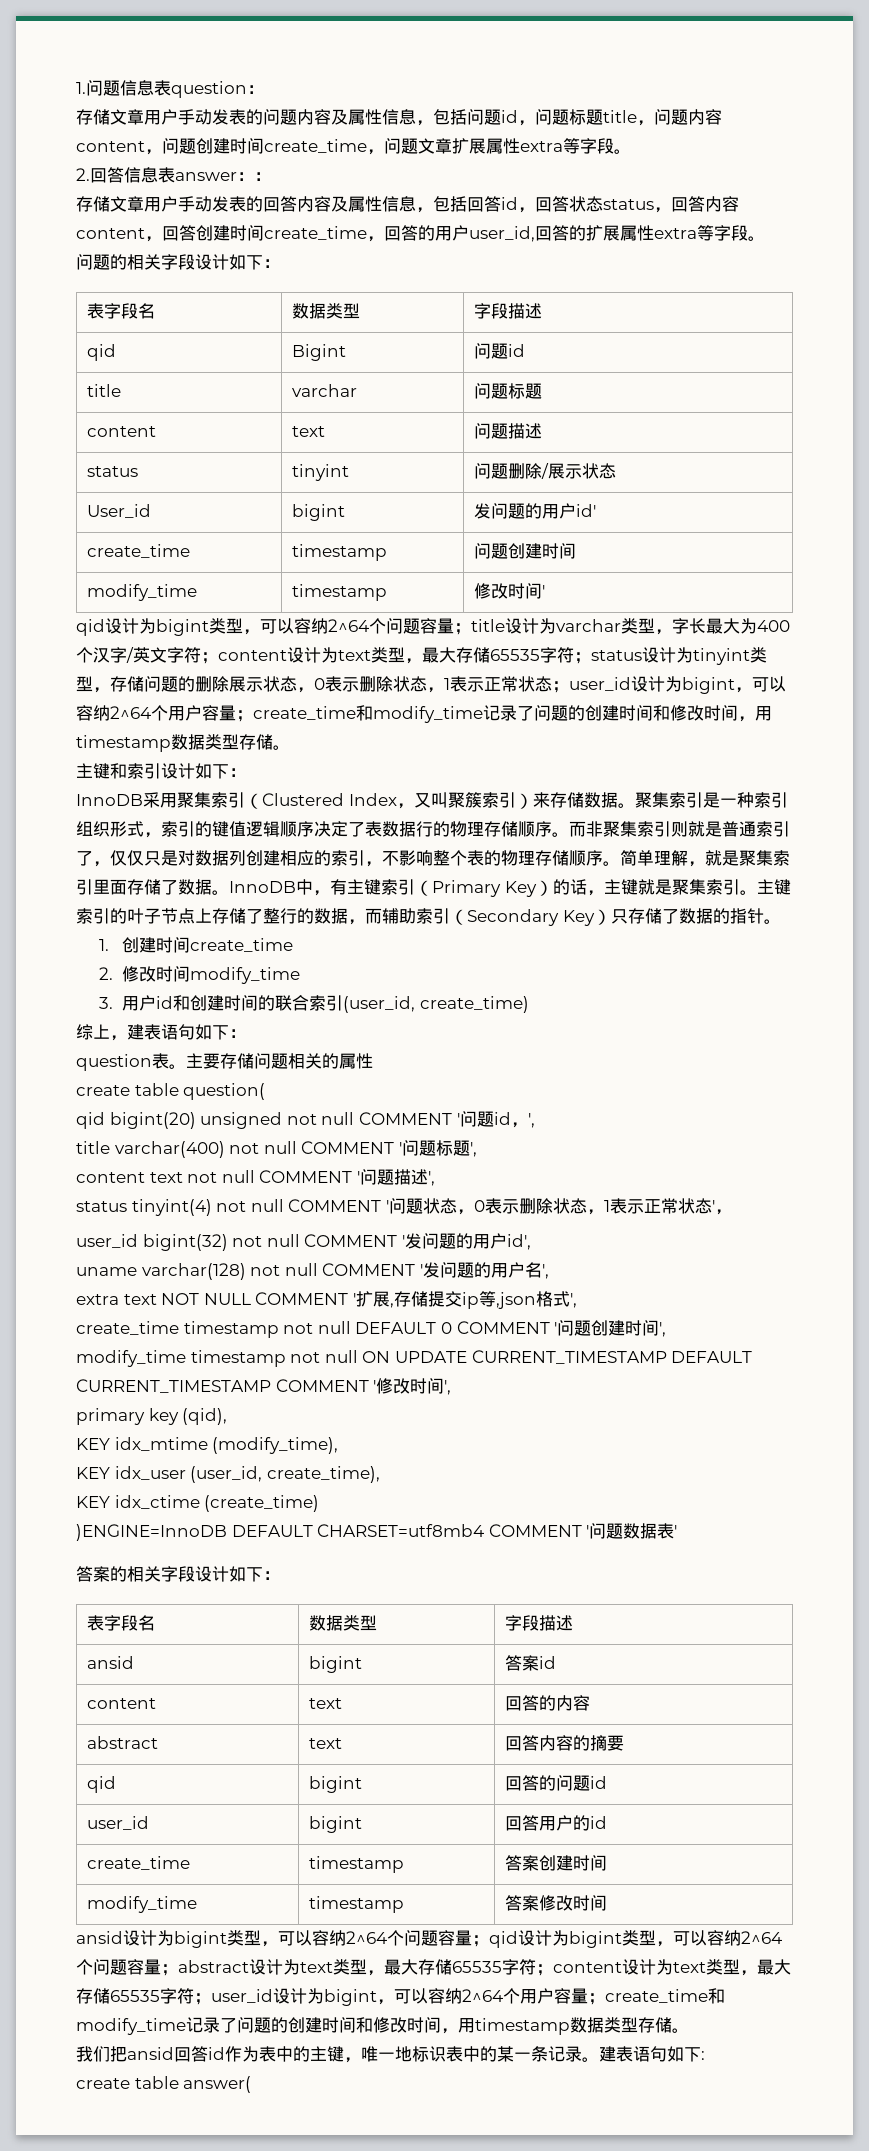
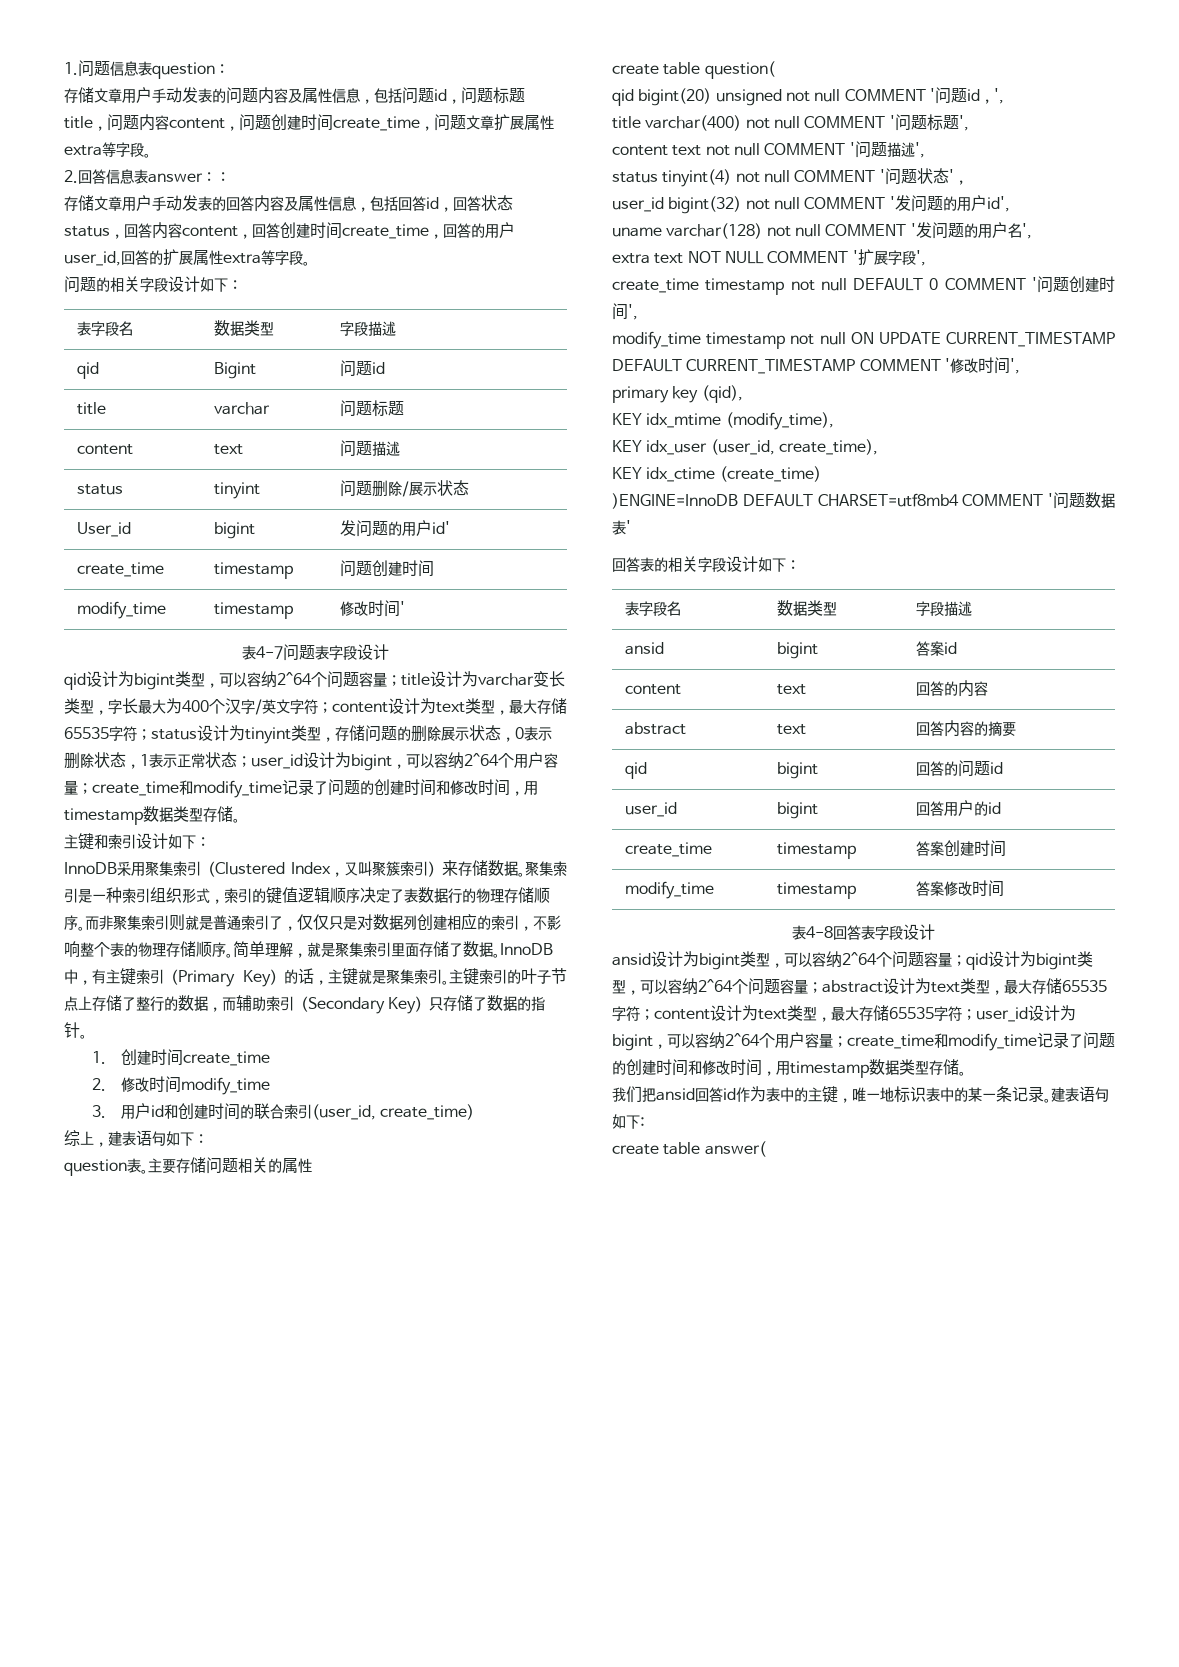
(545, 591) none -> [242,644,389,661] // 表4-7问题表字段设计
(621, 625) none -> [533,671,565,687] 变长
[456,1198,712,1215] ，0表示删除状态，1表示正常状态 -> (949, 176) none
[389,1291,570,1309] ,存储提交ip等,json格式 -> [887,250,916,265] 字段
[76,1566,110,1582] 答案 -> [612,557,654,572] 回答表
(607, 1903) none -> [792,924,935,940] // 表4-8回答表字段设计

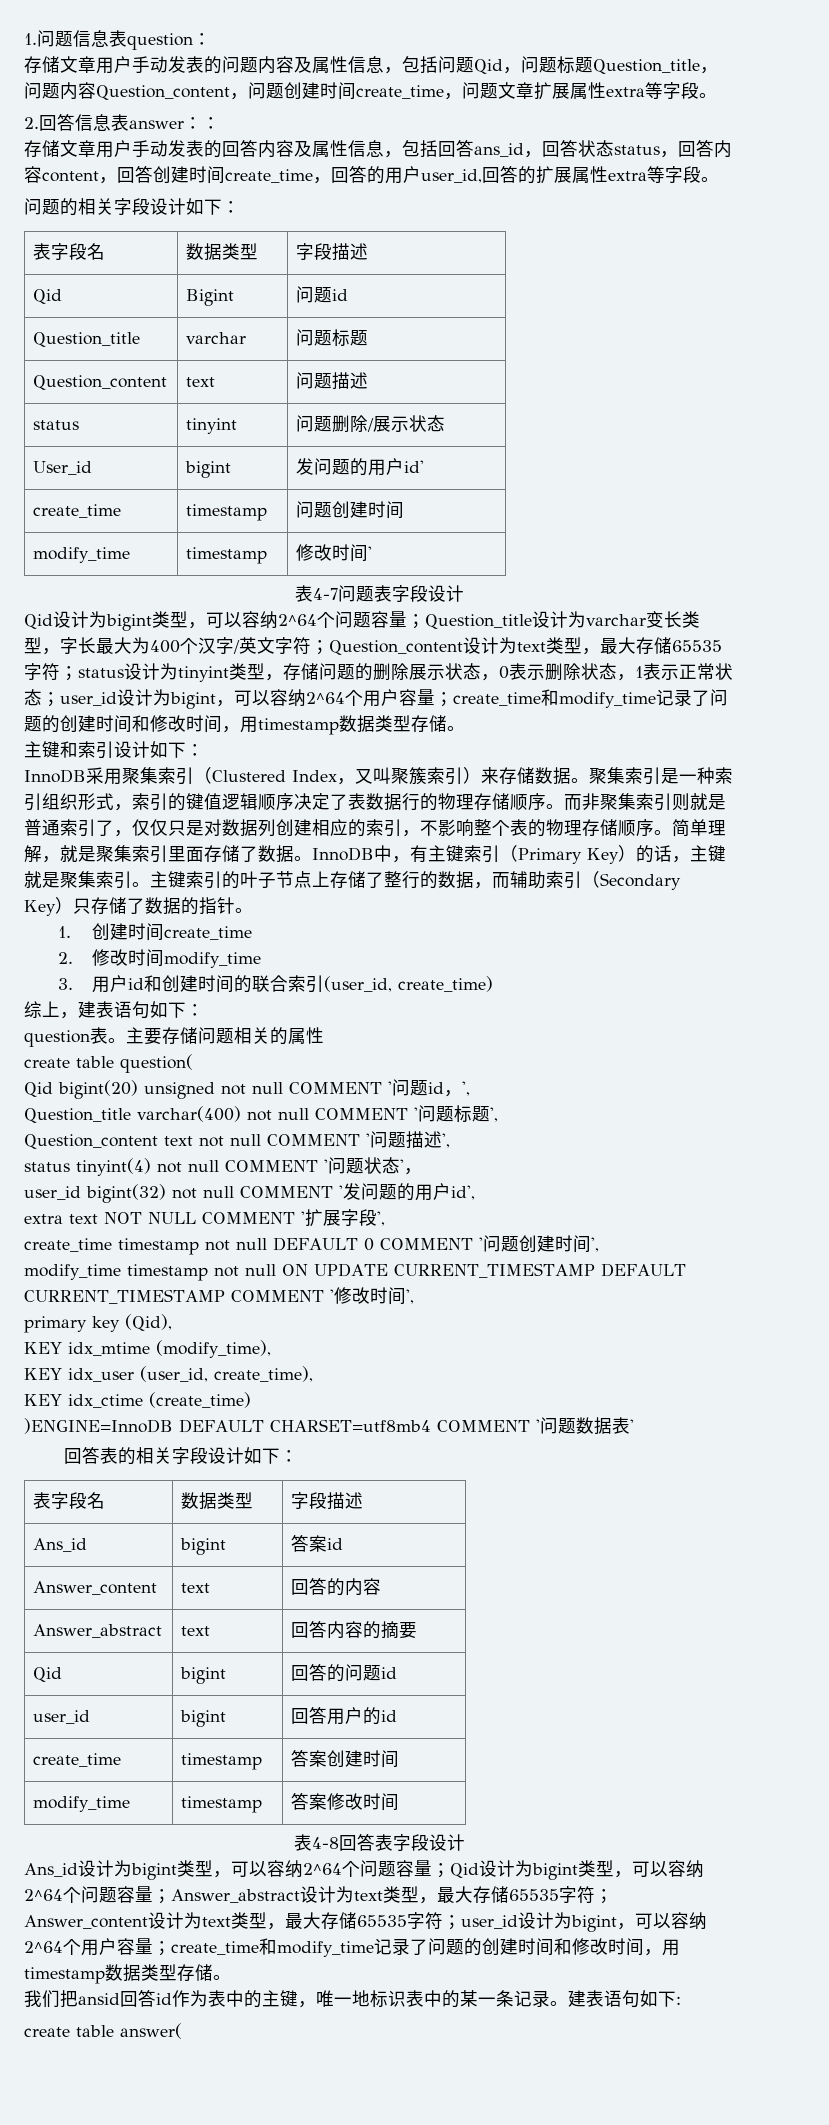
[434,89,447,101] id -> [474,59,503,74] Qid
[64,116,93,129] title -> [593,59,700,74] Question_title
[169,118,225,129] content -> [96,85,230,100] Question_content
[426,197,439,209] id -> [474,143,524,157] ans_id
[76,362,99,379] qid -> [33,289,63,304] Qid
[76,402,106,415] title -> [33,332,141,347] Question_title
[76,444,133,455] content -> [33,375,168,390] Question_content
[64,673,86,690] qid -> [24,614,53,629] Qid
[401,673,430,686] title -> [425,614,532,629] Question_title
[332,702,388,713] content -> [329,640,463,655] Question_content
[612,89,634,106] qid -> [24,1082,53,1097] Qid
[612,116,641,129] title -> [24,1108,131,1123] Question_title
[612,145,668,156] content -> [24,1134,158,1149] Question_content
[612,222,1032,239] // uname varchar(128) not null COMMENT '发问题的用户名', -> (475, 1192) none
[701,385,743,403] (qid), -> [125,1314,172,1331] (Qid),
[624,642,664,655] ansid -> [33,1538,88,1552] Ans_id
[624,684,681,695] content -> [33,1581,158,1595] Answer_content
[624,722,686,735] abstract -> [33,1624,163,1638] Answer_abstract
[624,762,647,779] qid -> [33,1667,63,1682] Qid
[612,953,651,966] ansid -> [24,1863,78,1877] Ans_id
[966,953,988,970] qid -> [450,1863,479,1878] Qid
[822,978,1107,995] [612,1006,710,1021] abstract设计为text类型，最大存储65535字符；content -> [171,1886,613,1904] [24,1915,148,1929] Answer_abstract设计为text类型，最大存储65535字符；Answer_content

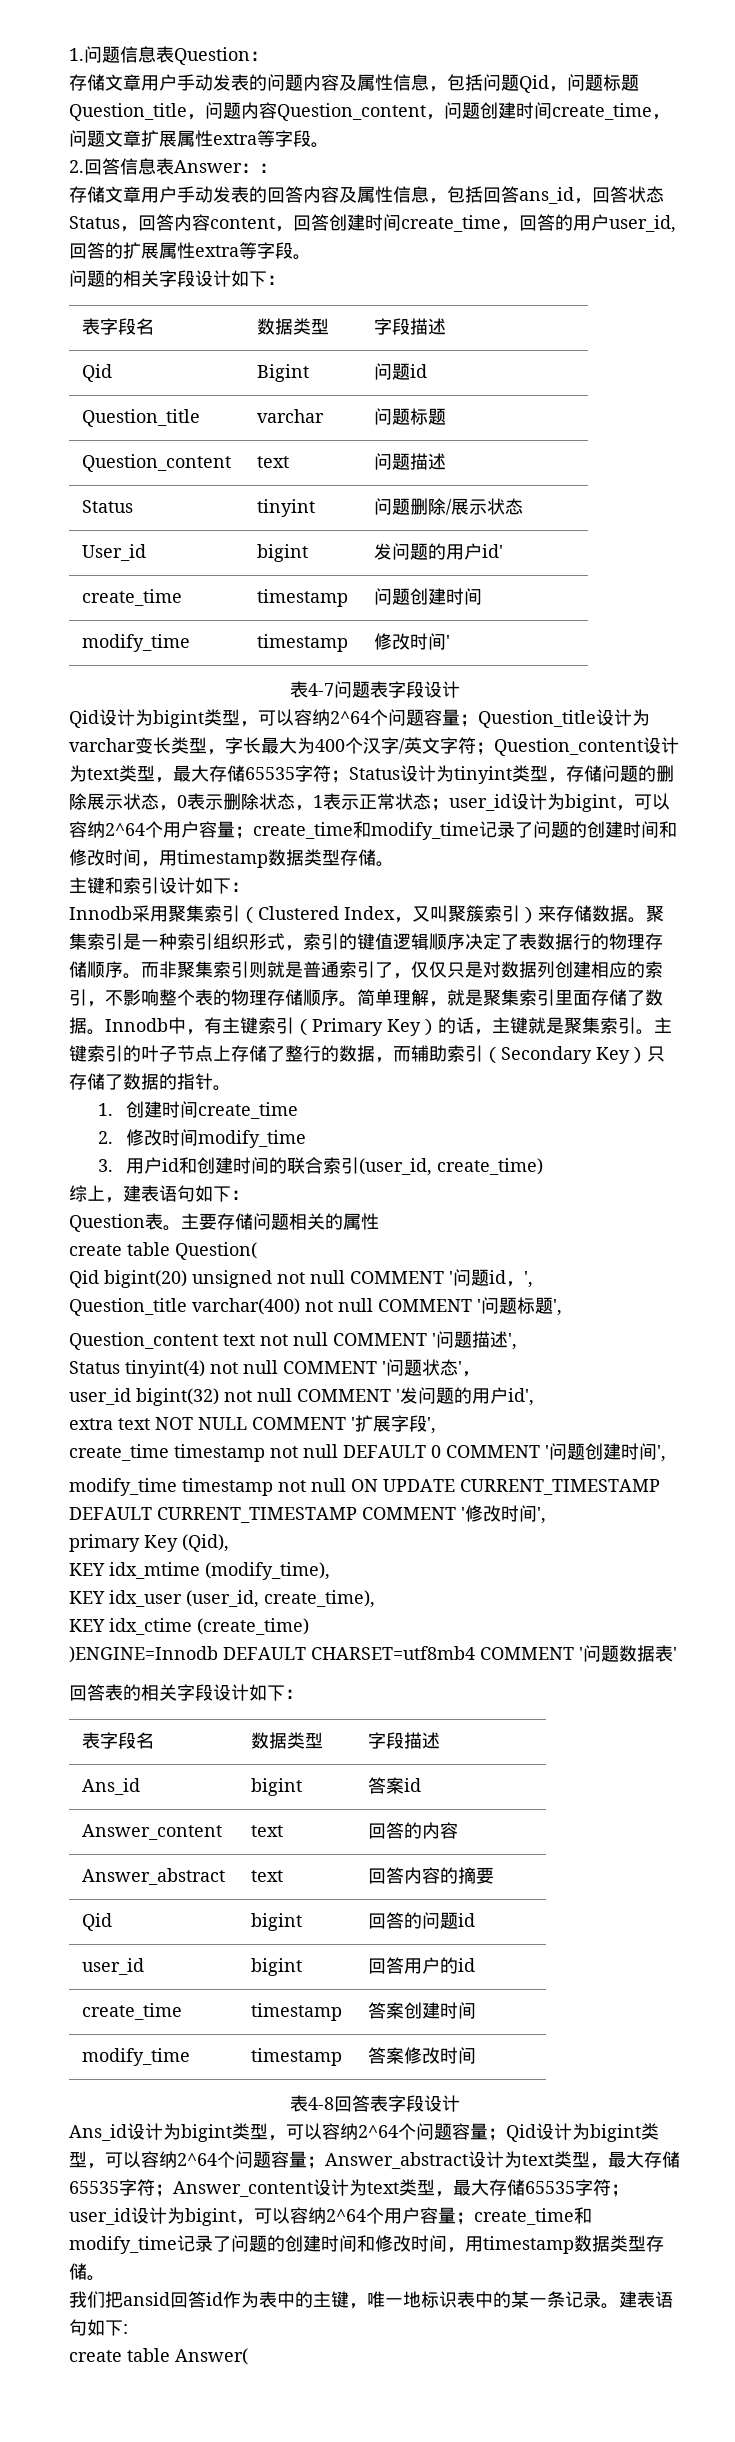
[127,33,193,50] question -> [174,47,250,65] Question
[129,120,184,129] answer -> [174,160,242,173] Answer
[614,145,660,155] status -> [69,216,120,229] Status
[33,420,80,430] status -> [81,500,133,513] Status
[78,668,124,678] status -> [349,767,400,780] Status
[24,769,86,783] InnoDB -> [69,906,132,920] Innodb
[312,847,374,861] InnoDB -> [105,1018,168,1032] Innodb
[24,1030,90,1047] question -> [69,1214,145,1232] Question
[120,1054,193,1073] question( -> [175,1242,257,1260] Question(
[24,1162,70,1172] status -> [69,1361,120,1374] Status
[92,1316,120,1332] key -> [144,1535,178,1552] Key
[24,1418,173,1434] )ENGINE=InnoDB -> [69,1646,218,1663] )ENGINE=Innodb
[120,2023,182,2039] answer( -> [175,2348,248,2365] Answer(

